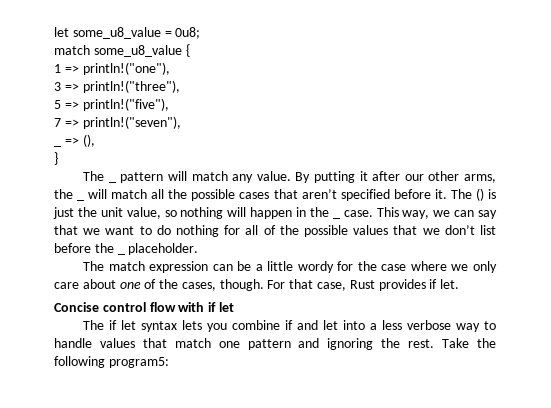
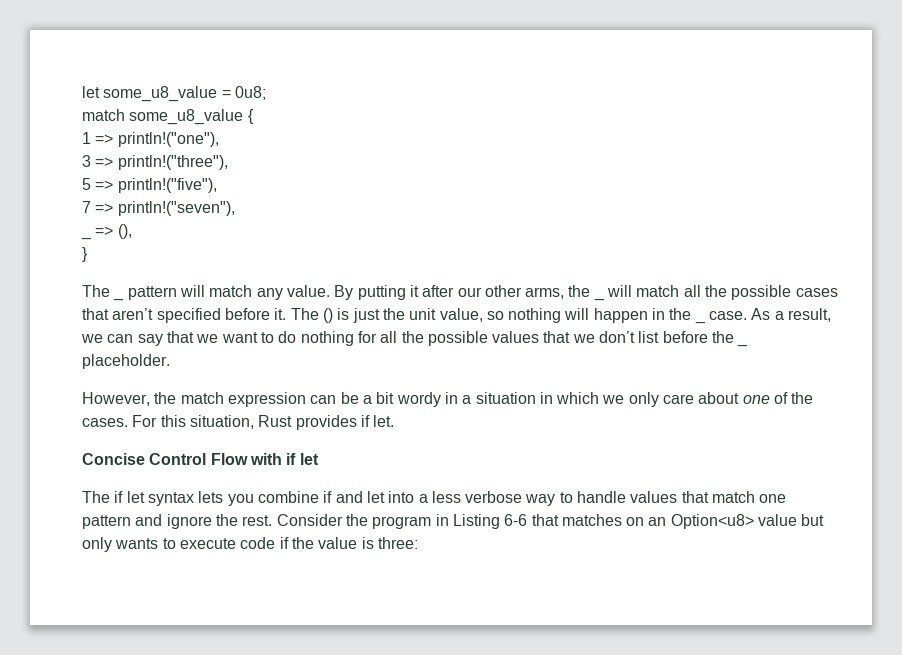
[376,207,430,219] This way, -> [751,308,832,322] As a result,
[263,225,276,235] of -> (398, 337) none
[83,261,105,271] The -> [82,392,177,406] However, the
[267,261,447,273] little wordy for the case where -> [376,392,600,407] bit wordy in a situation in which
[181,279,347,291] cases, though. For that case, -> [82,415,254,429] cases. For this situation,
[102,302,176,312] control flow -> [149,453,248,465] Control Flow
[327,338,374,350] ignoring -> [166,514,212,529] ignore
[442,338,496,348] [54,356,169,368] Take the following program5: -> [276,514,825,529] [82,537,418,552] Consider the program in Listing 6-6 that matches on an Option<u8> value but only wants to execute code if the value is three:

